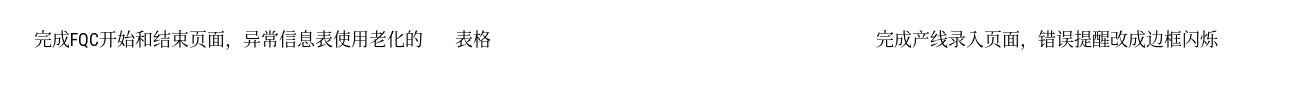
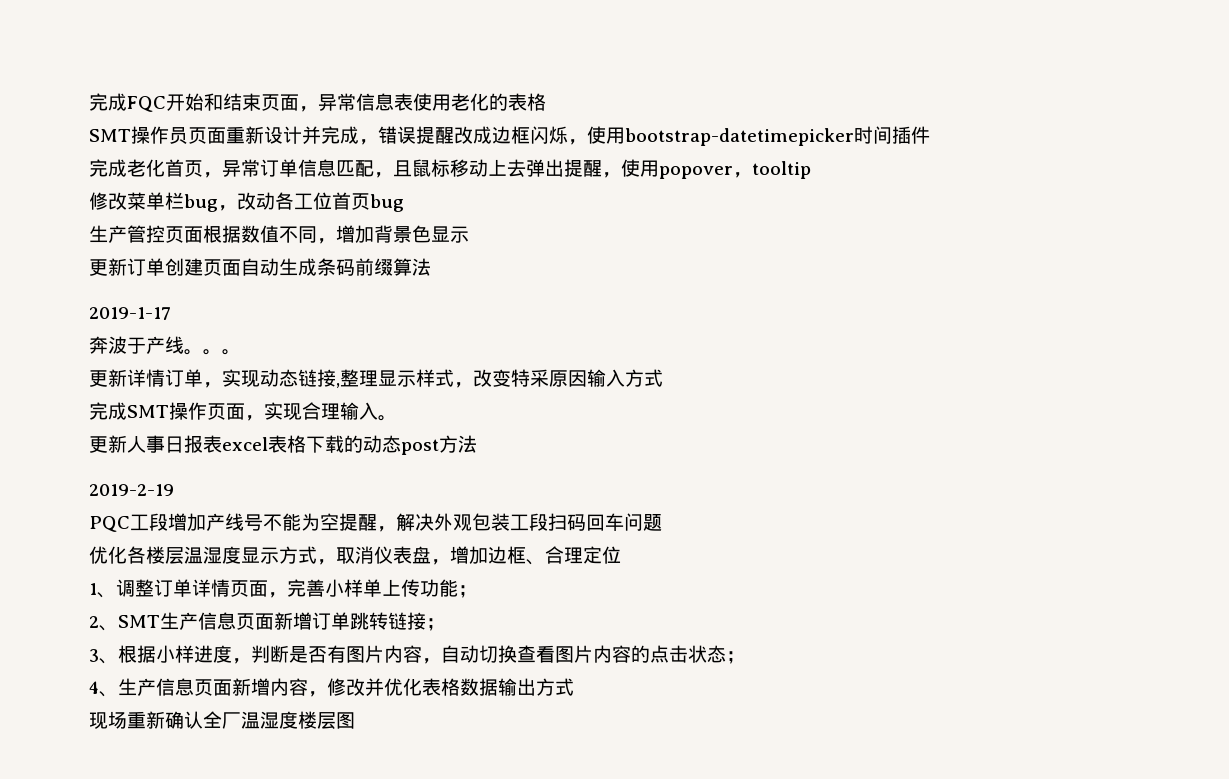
[876,29,1020,49] 完成产线录入页面 -> [89,126,359,144] SMT操作员页面重新设计并完成
(1219, 39) none -> [568,126,930,146] [89,159,811,179] [89,192,404,212] [89,225,469,244] [89,258,431,276] [89,307,171,320] [89,336,241,355] [89,369,663,388] [89,402,397,421] [89,435,477,455] [89,484,174,496] [89,513,662,532] [89,546,621,565] [89,579,477,598] [89,612,445,631] [89,645,745,664] [89,678,574,697] [89,711,355,729] ，使用bootstrap-datetimepicker时间插件 // 完成老化首页，异常订单信息匹配，且鼠标移动上去弹出提醒，使用popover，tooltip // 修改菜单栏bug，改动各工位首页bug // 生产管控页面根据数值不同，增加背景色显示 // 更新订单创建页面自动生成条码前缀算法 // 2019-1-17 // 奔波于产线。。。 // 更新详情订单，实现动态链接,整理显示样式，改变特采原因输入方式 // 完成SMT操作页面，实现合理输入。 // 更新人事日报表excel表格下载的动态post方法 // 2019-2-19 // PQC工段增加产线号不能为空提醒，解决外观包装工段扫码回车问题 // 优化各楼层温湿度显示方式，取消仪表盘，增加边框、合理定位 // 1、调整订单详情页面，完善小样单上传功能； // 2、SMT生产信息页面新增订单跳转链接； // 3、根据小样进度，判断是否有图片内容，自动切换查看图片内容的点击状态； // 4、生产信息页面新增内容，修改并优化表格数据输出方式 // 现场重新确认全厂温湿度楼层图

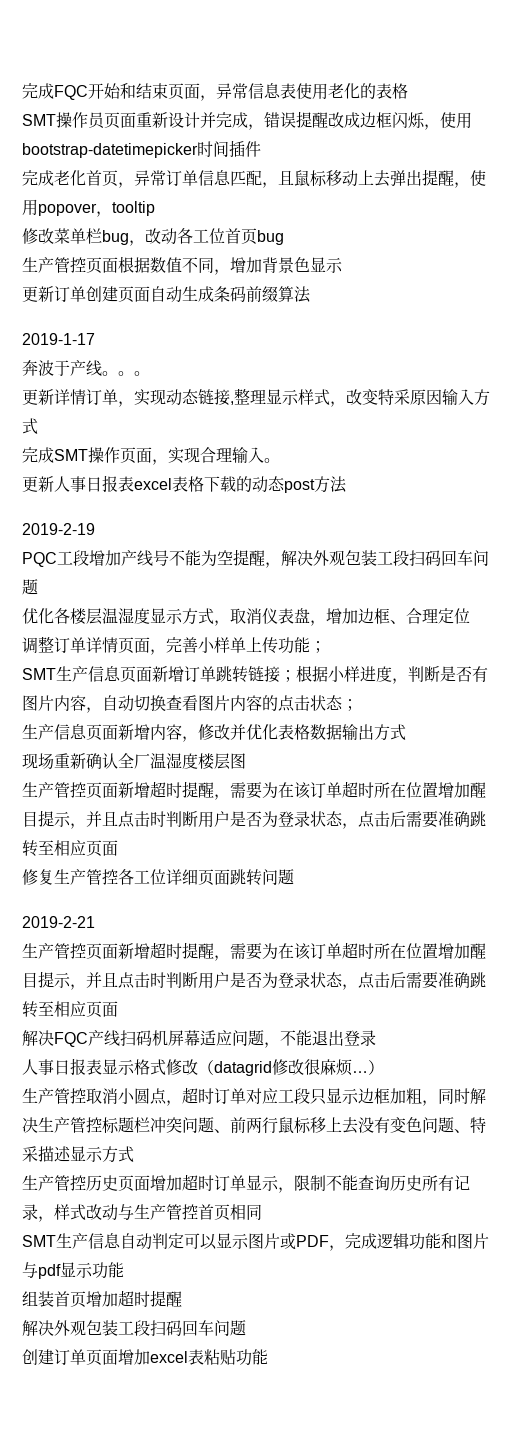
[89,583,116,598] 1、 -> (470, 616) none
[89,616,118,631] 2、 -> (326, 647) none
[89,649,118,664] // 3、 -> (296, 676) none
[89,681,118,697] 4、 -> (358, 705) none
(355, 720) none -> [22,781,486,800] [22,810,486,829] [22,840,118,857] [22,869,294,886] [22,916,95,928] [22,942,486,961] [22,971,486,990] [22,1001,118,1018] [22,1030,376,1048] [22,1058,384,1076] [22,1087,486,1106] [22,1117,486,1134] [22,1146,134,1163] [22,1174,470,1193] [22,1204,262,1222] [22,1233,489,1251] [22,1262,124,1279] [22,1290,182,1308] [22,1320,246,1336] [22,1349,268,1366] // 生产管控页面新增超时提醒，需要为在该订单超时所在位置增加醒目提示，并且点击时判断用户是否为登录状态，点击后需要准确跳转至相应页面 // 修复生产管控各工位详细页面跳转问题 // 2019-2-21 // 生产管控页面新增超时提醒，需要为在该订单超时所在位置增加醒目提示，并且点击时判断用户是否为登录状态，点击后需要准确跳转至相应页面 // 解决FQC产线扫码机屏幕适应问题，不能退出登录 // 人事日报表显示格式修改（datagrid修改很麻烦…） // 生产管控取消小圆点，超时订单对应工段只显示边框加粗，同时解决生产管控标题栏冲突问题、前两行鼠标移上去没有变色问题、特采描述显示方式 // 生产管控历史页面增加超时订单显示，限制不能查询历史所有记录，样式改动与生产管控首页相同 // SMT生产信息自动判定可以显示图片或PDF，完成逻辑功能和图片与pdf显示功能 // 组装首页增加超时提醒 // 解决外观包装工段扫码回车问题 // 创建订单页面增加excel表粘贴功能

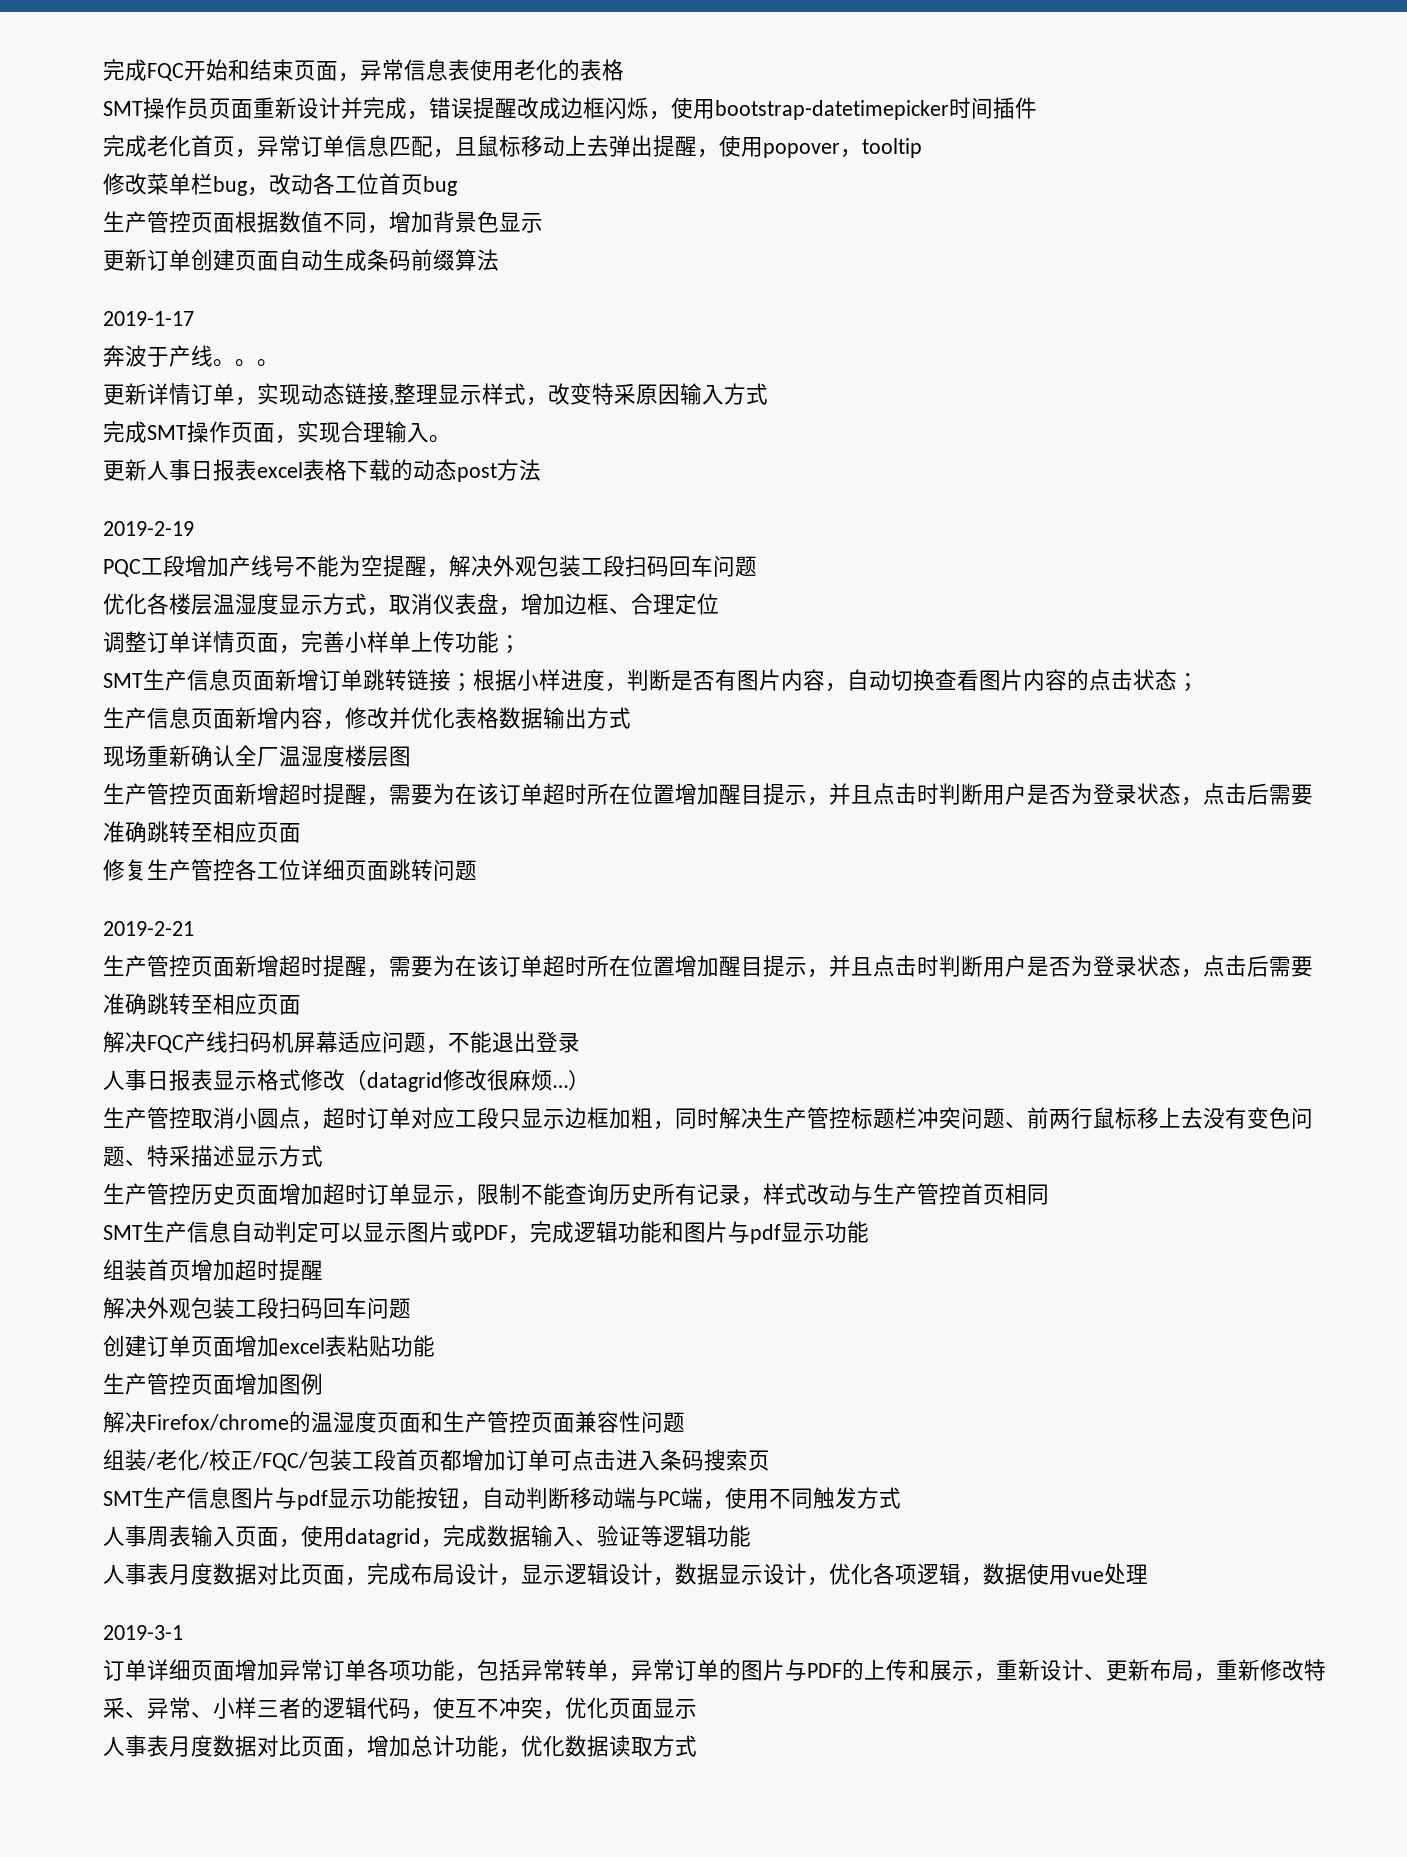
(268, 1357) none -> [103,1373,323,1395] [103,1411,685,1433] [103,1449,770,1471] [103,1487,901,1510] [103,1525,751,1548] [103,1563,1148,1586] [103,1625,183,1640] [103,1659,1326,1682] [103,1697,697,1720] [103,1735,697,1758] // 生产管控页面增加图例 // 解决Firefox/chrome的温湿度页面和生产管控页面兼容性问题 // 组装/老化/校正/FQC/包装工段首页都增加订单可点击进入条码搜索页 // SMT生产信息图片与pdf显示功能按钮，自动判断移动端与PC端，使用不同触发方式 // 人事周表输入页面，使用datagrid，完成数据输入、验证等逻辑功能 // 人事表月度数据对比页面，完成布局设计，显示逻辑设计，数据显示设计，优化各项逻辑，数据使用vue处理 // 2019-3-1 // 订单详细页面增加异常订单各项功能，包括异常转单，异常订单的图片与PDF的上传和展示，重新设计、更新布局，重新修改特采、异常、小样三者的逻辑代码，使互不冲突，优化页面显示 // 人事表月度数据对比页面，增加总计功能，优化数据读取方式

